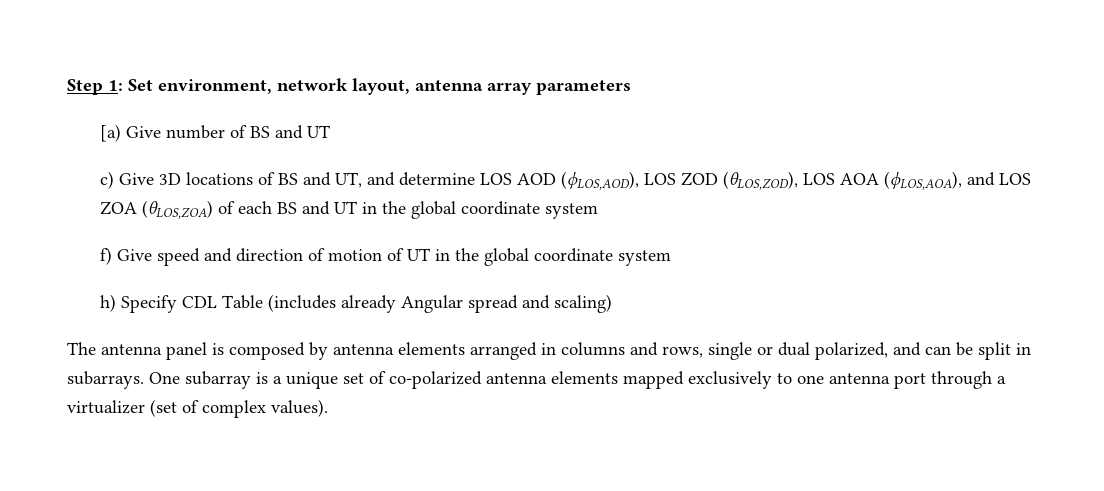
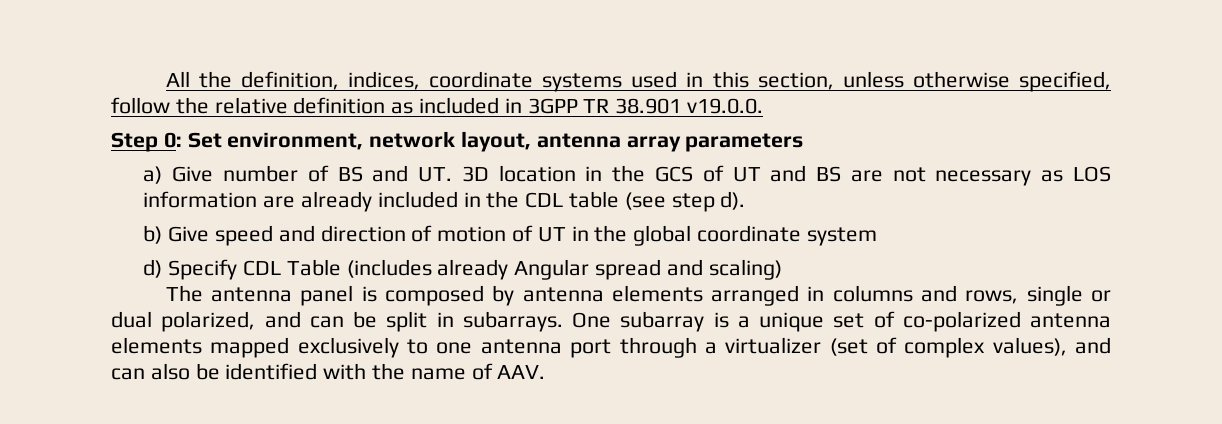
[67,79,123,95] Step 1: -> [165,71,1111,92] [111,97,764,114] [111,132,182,152] All the definition, indices, coordinate systems used in this section, unless otherwise specified, follow the relative definition as included in 3GPP TR 38.901 v19.0.0. // Step 0:
[100,124,122,142] [a) -> [143,166,163,184] a)
[307,125,331,138] [100,171,1032,190] [100,200,599,219] [100,247,113,265] UT // c) Give 3D locations of BS and UT, and determine LOS AOD (ϕLOS,AOD), LOS ZOD (θLOS,ZOD), LOS AOA (ϕLOS,AOA), and LOS ZOA (θLOS,ZOA) of each BS and UT in the global coordinate system // f) -> [418,165,1112,186] [143,191,746,212] [143,225,163,244] UT. 3D location in the GCS of UT and BS are not necessary as LOS information are already included in the CDL table (see step d). // b)
[100,294,117,312] h) -> [143,259,163,278] d)
[271,399,328,417] values). -> [992,337,1111,356] [111,363,546,380] values), and can also be identified with the name of AAV.

